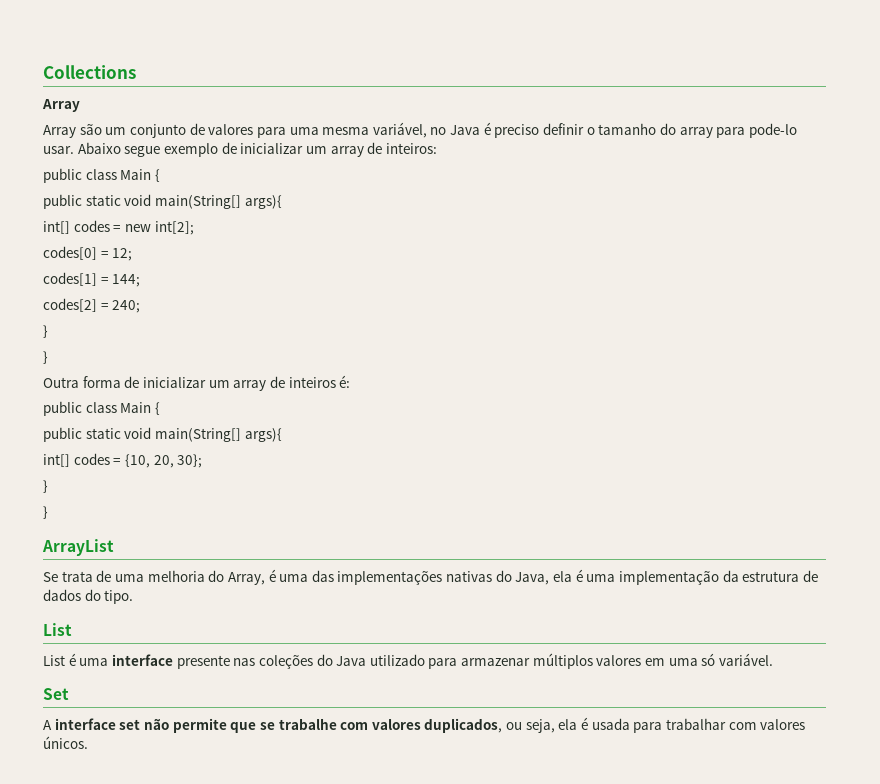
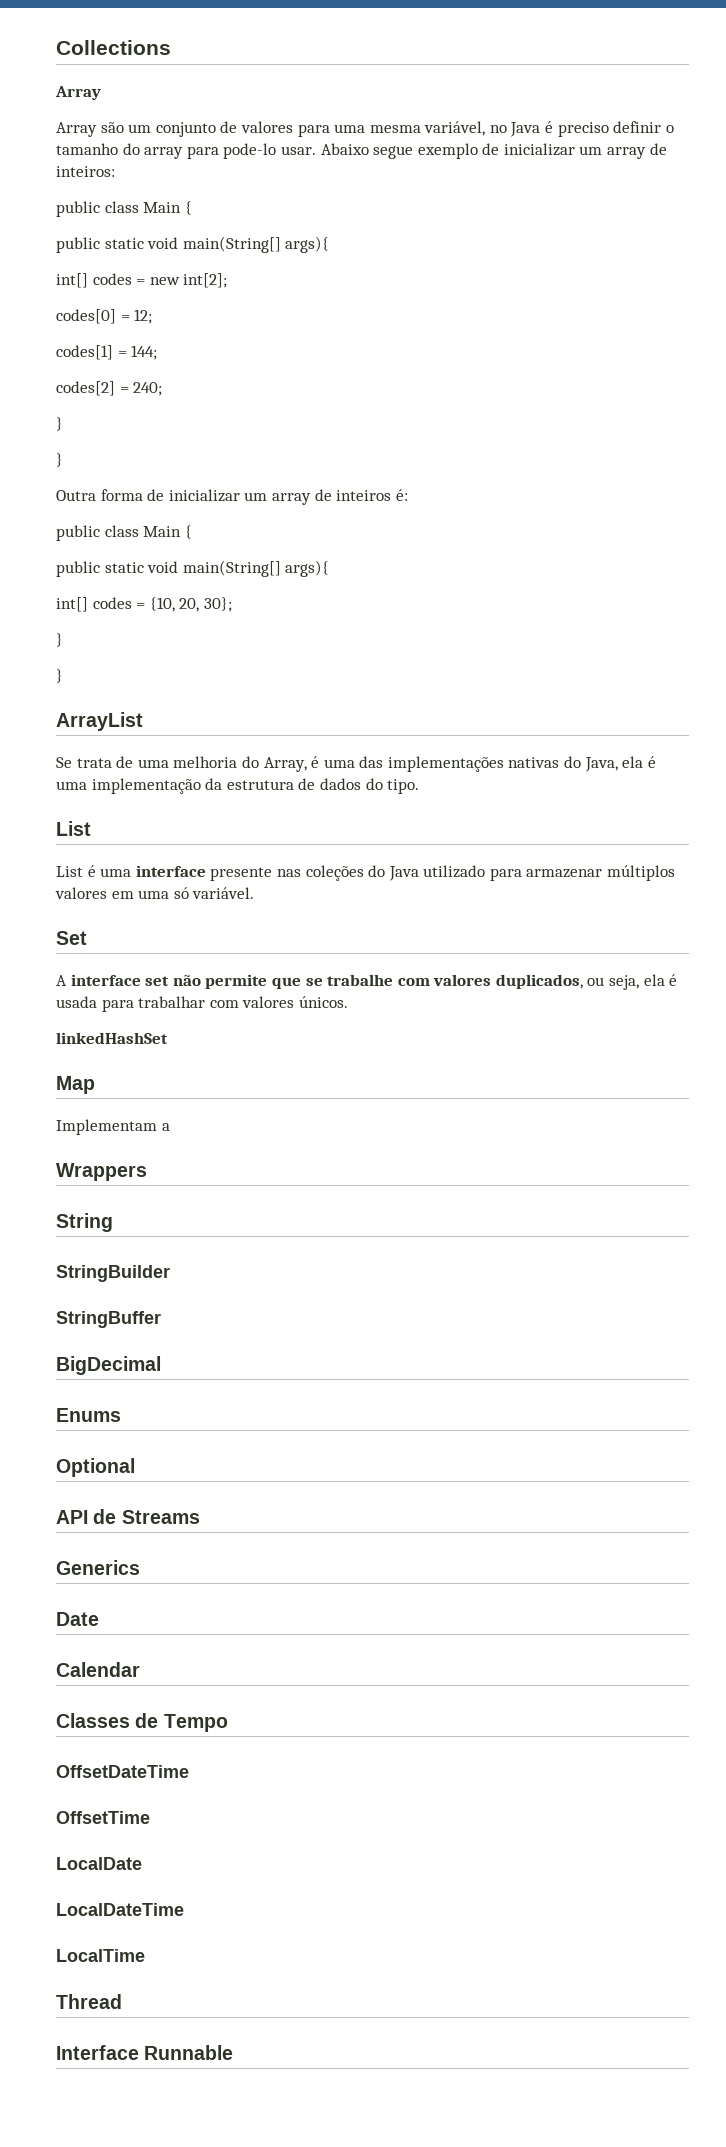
(88, 742) none -> [56,1032,168,1044] [56,1076,95,1094] [56,1119,170,1135] [56,1163,147,1181] [56,1213,113,1232] [56,1265,170,1282] [56,1311,161,1328] [56,1356,161,1375] [56,1408,121,1422] [56,1458,135,1477] [56,1509,200,1524] [56,1560,140,1575] [56,1612,99,1626] [56,1662,140,1677] [56,1713,228,1732] [56,1765,189,1778] [56,1811,150,1824] [56,1857,142,1870] [56,1903,184,1916] [56,1949,145,1962] [56,1994,122,2009] [56,2045,234,2060] // linkedHashSet // Map // Implementam a // Wrappers // String // StringBuilder // StringBuffer // BigDecimal // Enums // Optional // API de Streams // Generics // Date // Calendar // Classes de Tempo // OffsetDateTime // OffsetTime // LocalDate // LocalDateTime // LocalTime // Thread // Interface Runnable

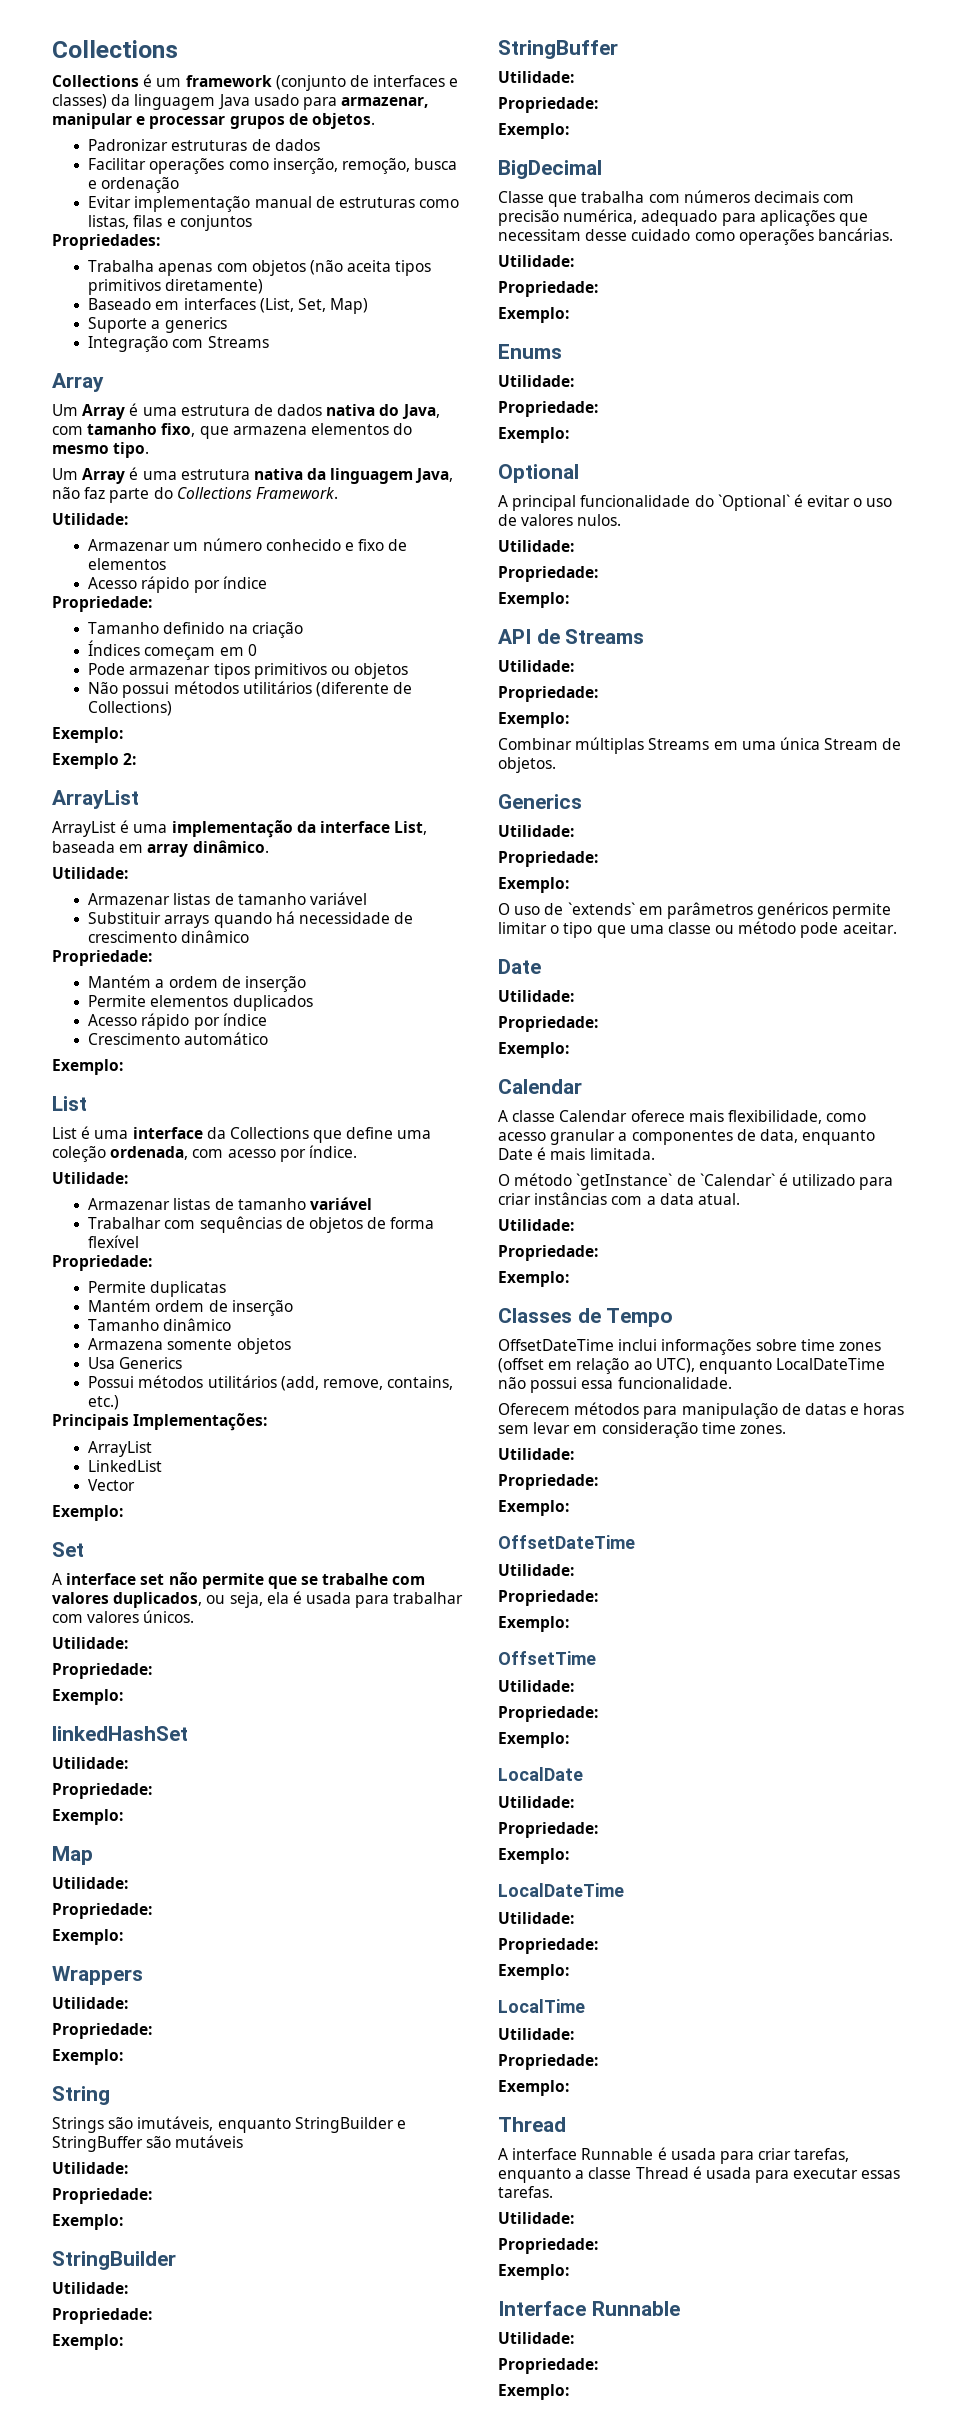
[55,86,101,100] [56,121,674,137] [56,143,667,159] [56,166,115,177] [56,201,192,217] [56,236,330,253] [56,273,228,288] [56,309,153,324] [56,345,158,360] [56,381,163,396] [56,417,63,431] [56,453,63,467] [56,489,408,505] [56,525,192,541] [56,560,330,577] [56,597,232,612] [56,633,63,647] [56,669,63,683] [56,712,143,731] [56,756,656,772] [56,778,420,794] Array // Array são um conjunto de valores para uma mesma variável, no Java é preciso definir o tamanho do array para pode-lo usar. Abaixo segue exemplo de inicializar um array de inteiros: // public class Main { // public static void main(String[] args){ // int[] codes = new int[2]; // codes[0] = 12; // codes[1] = 144; // codes[2] = 240; // } // } // Outra forma de inicializar um array de inteiros é: // public class Main { // public static void main(String[] args){ // int[] codes = {10, 20, 30}; // } // } // ArrayList // Se trata de uma melhoria do Array, é uma das implementações nativas do Java, ela é uma implementação da estrutura de dados do tipo. -> [52,74,459,91] [52,94,429,110] [52,113,375,129] [88,139,320,151] [88,158,458,174] [88,177,180,193] [88,196,460,212] [88,215,252,231] [52,234,160,250] [88,260,432,276] [88,279,264,295] [88,298,369,314] [88,317,227,333] [88,336,269,352] [52,373,104,392] [52,403,440,420] [52,423,413,439] [52,442,150,458] [52,467,454,484] [52,487,338,503] [52,513,128,525] [88,538,408,551] [88,558,167,570] [88,576,267,593] [52,596,152,612] [88,622,303,638] [88,640,257,660] [88,663,409,679] [88,681,413,698] [88,701,173,716] [52,727,123,743] [52,753,137,769] [52,790,139,809] [52,820,428,838] [52,840,269,857] [52,867,128,879] [88,892,367,905] [88,911,414,928] [88,930,250,943] [52,950,152,966] [88,975,306,992] [88,995,313,1011] [88,1013,267,1030] [88,1032,269,1045] [52,1059,123,1075] Collections é um framework (conjunto de interfaces e classes) da linguagem Java usado para armazenar, manipular e processar grupos de objetos. // Padronizar estruturas de dados // Facilitar operações como inserção, remoção, busca e ordenação // Evitar implementação manual de estruturas como listas, filas e conjuntos // Propriedades: // Trabalha apenas com objetos (não aceita tipos primitivos diretamente) // Baseado em interfaces (List, Set, Map) // Suporte a generics // Integração com Streams // Array // Um Array é uma estrutura de dados nativa do Java, com tamanho fixo, que armazena elementos do mesmo tipo. // Um Array é uma estrutura nativa da linguagem Java, não faz parte do Collections Framework. // Utilidade: // Armazenar um número conhecido e fixo de elementos // Acesso rápido por índice // Propriedade: // Tamanho definido na criação // Índices começam em 0 // Pode armazenar tipos primitivos ou objetos // Não possui métodos utilitários (diferente de Collections) // Exemplo: // Exemplo 2: // ArrayList // ArrayList é uma implementação da interface List, baseada em array dinâmico. // Utilidade: // Armazenar listas de tamanho variável // Substituir arrays quando há necessidade de crescimento dinâmico // Propriedade: // Mantém a ordem de inserção // Permite elementos duplicados // Acesso rápido por índice // Crescimento automático // Exemplo:
[210,865,676,881] [55,887,255,899] presente nas coleções do Java utilizado para armazenar múltiplos valores em uma só variável. -> [206,1127,432,1143] [52,1145,357,1162] [52,1172,128,1184] [88,1197,372,1210] [88,1216,435,1233] [88,1235,140,1248] [52,1255,152,1271] [88,1281,227,1297] [88,1299,293,1316] [88,1318,232,1331] [88,1338,291,1354] [88,1357,183,1369] [88,1375,454,1391] [88,1395,120,1410] [52,1413,268,1431] [88,1441,153,1457] [88,1460,163,1472] [88,1479,136,1491] [52,1505,123,1521] da Collections que define uma coleção ordenada, com acesso por índice. // Utilidade: // Armazenar listas de tamanho variável // Trabalhar com sequências de objetos de forma flexível // Propriedade: // Permite duplicatas // Mantém ordem de inserção // Tamanho dinâmico // Armazena somente objetos // Usa Generics // Possui métodos utilitários (add, remove, contains, etc.) // Principais Implementações: // ArrayList // LinkedList // Vector // Exemplo:
[56,1032,168,1044] [56,1076,95,1094] [56,1119,170,1135] [56,1163,147,1181] [56,1213,113,1232] [56,1265,170,1282] [56,1311,161,1328] [56,1356,161,1375] [56,1408,121,1422] [56,1458,135,1477] [56,1509,200,1524] [56,1560,140,1575] [56,1612,99,1626] [56,1662,140,1677] [56,1713,228,1732] [56,1765,189,1778] [56,1811,150,1824] [56,1857,142,1870] [56,1903,184,1916] [56,1949,145,1962] [56,1994,122,2009] linkedHashSet // Map // Implementam a // Wrappers // String // StringBuilder // StringBuffer // BigDecimal // Enums // Optional // API de Streams // Generics // Date // Calendar // Classes de Tempo // OffsetDateTime // OffsetTime // LocalDate // LocalDateTime // LocalTime // Thread -> [52,1637,128,1649] [52,1663,152,1679] [52,1689,123,1705] [52,1726,188,1741] [52,1757,128,1769] [52,1783,152,1799] [52,1809,123,1825] [52,1846,93,1865] [52,1877,128,1889] [52,1903,152,1919] [52,1929,123,1945] [52,1966,143,1985] [52,1997,128,2009] [52,2023,152,2039] [52,2049,123,2065] [52,2086,110,2105] [52,2116,406,2133] [52,2135,244,2152] [52,2162,128,2174] [52,2188,152,2204] [52,2214,123,2230] [52,2251,176,2270] [52,2282,128,2294] [52,2308,152,2324] [52,2334,123,2350] [498,40,618,59] [498,71,574,83] [498,97,598,113] [498,123,569,139] [498,160,602,179] [498,190,855,207] [498,209,868,226] [498,228,893,245] [498,255,574,267] [498,281,598,297] [498,307,569,323] [498,344,562,359] [498,375,574,387] [498,401,598,417] [498,427,569,443] [498,464,579,483] [498,494,893,511] [498,514,622,526] [498,540,574,552] [498,566,598,582] [498,592,569,608] [498,629,645,644] [498,660,574,672] [498,686,598,702] [498,712,569,728] [498,737,902,754] [498,757,556,773] [498,794,582,809] [498,825,574,837] [498,851,598,867] [498,877,569,893] [498,902,892,919] [498,921,897,938] [498,959,541,974] [498,990,574,1002] [498,1016,598,1032] [498,1042,569,1058] [498,1079,582,1094] [498,1110,867,1124] [498,1129,876,1145] [498,1147,655,1160] [498,1173,894,1190] [498,1192,740,1205] [498,1219,574,1231] [498,1245,598,1261] [498,1271,569,1287] [498,1308,674,1327] [498,1339,881,1355] [498,1358,886,1374] [498,1377,732,1393] [498,1402,905,1419] [498,1422,786,1438] [498,1448,574,1460] [498,1474,598,1490] [498,1500,569,1516] [498,1535,635,1549] [498,1564,574,1576] [498,1590,598,1606] [498,1616,569,1632] [498,1651,596,1665] [498,1680,574,1692] [498,1706,598,1722] [498,1732,569,1748] [498,1767,583,1781] [498,1796,574,1808] [498,1822,598,1838] [498,1848,569,1864] [498,1883,624,1897] [498,1912,574,1924] [498,1938,598,1954] [498,1964,569,1980] [498,1999,585,2013] [498,2028,574,2040] [498,2054,598,2070] [498,2080,569,2096] [498,2117,566,2132] [498,2147,850,2164] [498,2166,901,2183] [498,2186,553,2198] [498,2212,574,2224] [498,2238,598,2254] [498,2264,569,2280] Utilidade: // Propriedade: // Exemplo: // linkedHashSet // Utilidade: // Propriedade: // Exemplo: // Map // Utilidade: // Propriedade: // Exemplo: // Wrappers // Utilidade: // Propriedade: // Exemplo: // String // Strings são imutáveis, enquanto StringBuilder e StringBuffer são mutáveis // Utilidade: // Propriedade: // Exemplo: // StringBuilder // Utilidade: // Propriedade: // Exemplo: // StringBuffer // Utilidade: // Propriedade: // Exemplo: // BigDecimal // Classe que trabalha com números decimais com precisão numérica, adequado para aplicações que necessitam desse cuidado como operações bancárias. // Utilidade: // Propriedade: // Exemplo: // Enums // Utilidade: // Propriedade: // Exemplo: // Optional // A principal funcionalidade do `Optional` é evitar o uso de valores nulos. // Utilidade: // Propriedade: // Exemplo: // API de Streams // Utilidade: // Propriedade: // Exemplo: // Combinar múltiplas Streams em uma única Stream de objetos. // Generics // Utilidade: // Propriedade: // Exemplo: // O uso de `extends` em parâmetros genéricos permite limitar o tipo que uma classe ou método pode aceitar. // Date // Utilidade: // Propriedade: // Exemplo: // Calendar // A classe Calendar oferece mais flexibilidade, como acesso granular a componentes de data, enquanto Date é mais limitada. // O método `getInstance` de `Calendar` é utilizado para criar instâncias com a data atual. // Utilidade: // Propriedade: // Exemplo: // Classes de Tempo // OffsetDateTime inclui informações sobre time zones (offset em relação ao UTC), enquanto LocalDateTime não possui essa funcionalidade. // Oferecem métodos para manipulação de datas e horas sem levar em consideração time zones. // Utilidade: // Propriedade: // Exemplo: // OffsetDateTime // Utilidade: // Propriedade: // Exemplo: // OffsetTime // Utilidade: // Propriedade: // Exemplo: // LocalDate // Utilidade: // Propriedade: // Exemplo: // LocalDateTime // Utilidade: // Propriedade: // Exemplo: // LocalTime // Utilidade: // Propriedade: // Exemplo: // Thread // A interface Runnable é usada para criar tarefas, enquanto a classe Thread é usada para executar essas tarefas. // Utilidade: // Propriedade: // Exemplo:
(234, 2052) none -> [498,2332,574,2344] [498,2358,598,2374] [498,2384,569,2400] // Utilidade: // Propriedade: // Exemplo:

